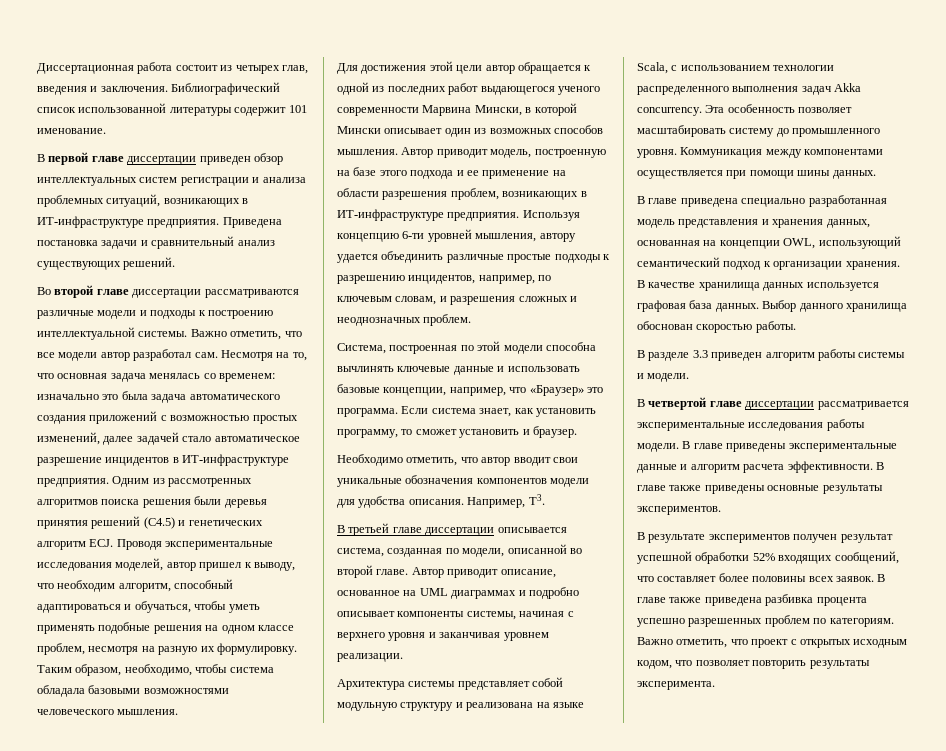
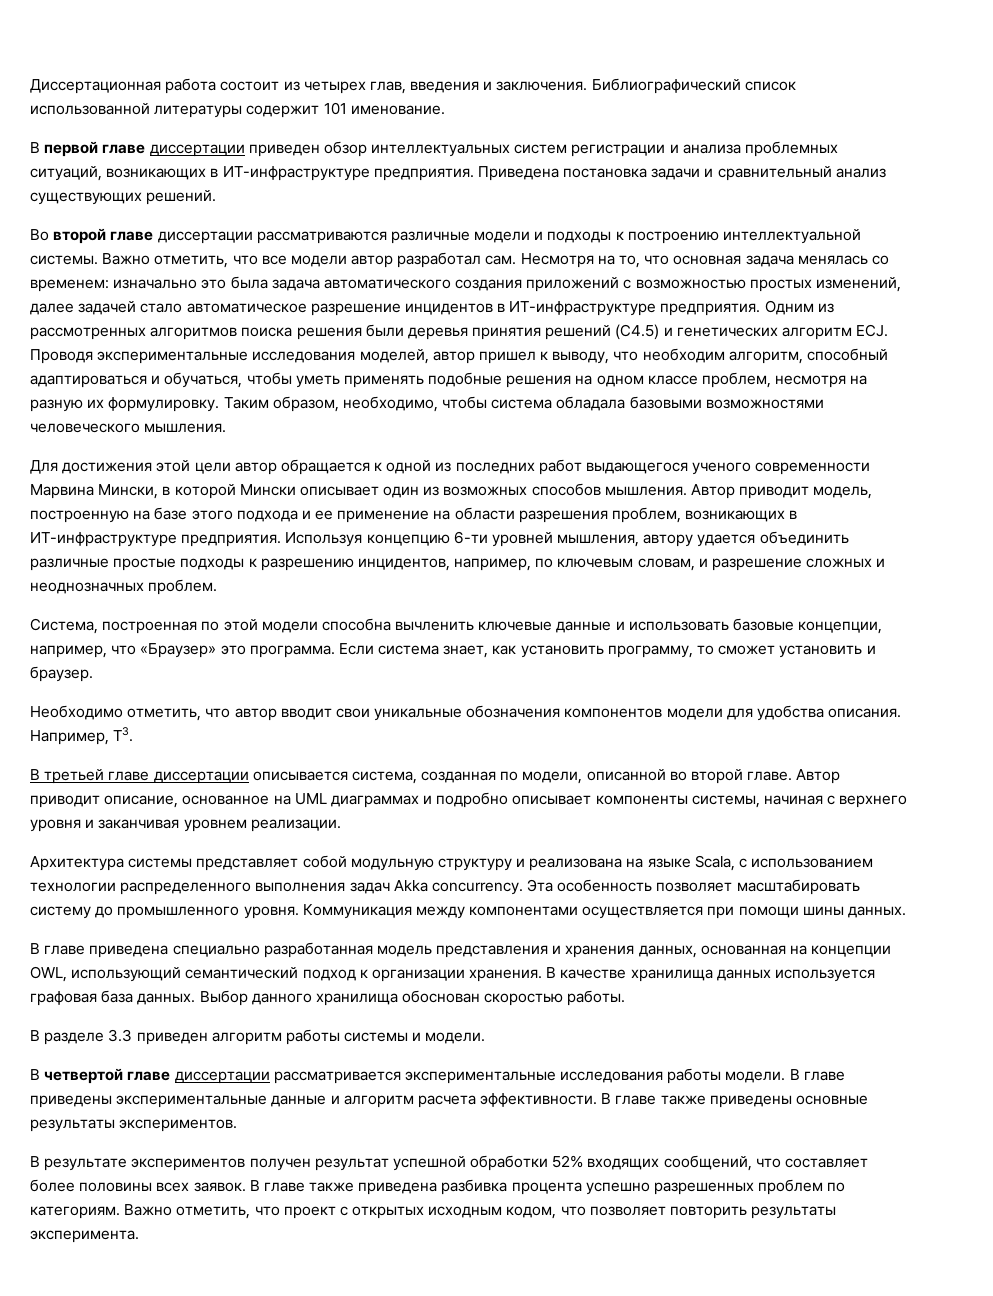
[450,296,516,305] разрешения -> [712,558,803,571] разрешение
[337,366,394,372] вычлинять -> [395,621,475,631] вычленить

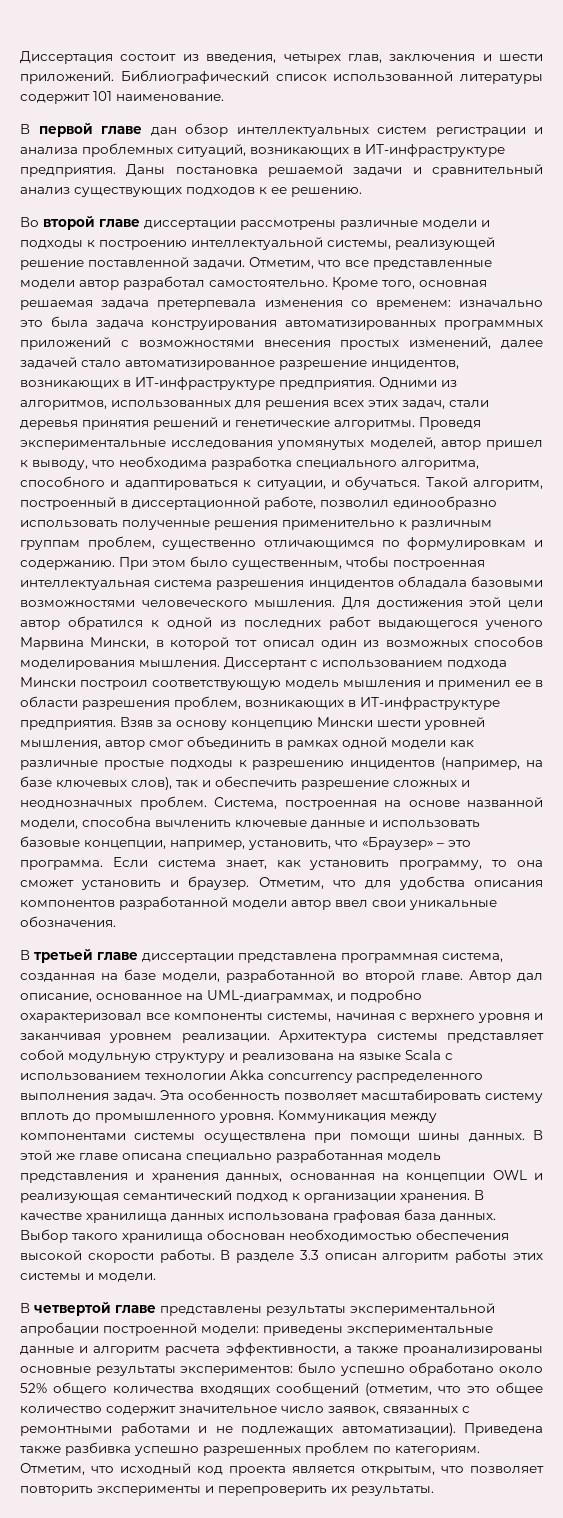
[30,78,217,94] Диссертационная работа -> [20,51,113,64] Диссертация
(300, 86) none -> [206,54,277,63] введения,
[410,81,588,93] введения и заключения. -> [389,54,543,61] [20,71,114,84] заключения и шести приложений.
[350,105,445,115] именование. -> [116,94,224,101] наименование.
[149,144,320,157] диссертации приведен -> [150,127,177,136] дан
[477,166,648,181] Приведена постановка -> [126,164,343,177] Даны постановка решаемой
[146,190,217,205] решений. -> [186,187,362,197] подходов к ее решению.
[256,231,387,244] рассматриваются -> [240,220,336,230] рассмотрены
[30,253,229,268] системы. Важно отметить, -> [327,237,495,250] [20,257,314,270] системы, реализующей решение поставленной задачи. Отметим,
(287, 260) none -> [373,260,492,270] представленные
[485,253,868,268] сам. Несмотря на то, что основная задача менялась -> [209,277,487,290] [20,300,343,310] самостоятельно. Кроме того, основная решаемая задача претерпевала изменения
[323,277,746,292] автоматического создания приложений с возможностью -> [151,320,543,330] [20,337,331,350] конструирования автоматизированных программных приложений с возможностями внесения
[186,300,834,316] [30,324,889,340] [30,349,356,364] автоматическое разрешение инцидентов в ИТ-инфраструктуре предприятия. Одним из рассмотренных алгоритмов поиска решения были деревья принятия решений (C4.5) и генетических алгоритм ECJ. Проводя экспериментальные исследования -> [125,360,459,370] [20,377,457,390] [20,400,489,410] [20,417,481,430] [20,440,365,450] автоматизированное разрешение инцидентов, возникающих в ИТ-инфраструктуре предприятия. Одними из алгоритмов, использованных для решения всех этих задач, стали деревья принятия решений и генетические алгоритмы. Проведя экспериментальные исследования упомянутых
[642,348,889,364] [30,372,868,388] [30,396,553,412] необходим алгоритм, способный адаптироваться и обучаться, чтобы уметь применять подобные решения на одном классе проблем, несмотря на разную их формулировку. Таким образом, необходимо, чтобы система -> [119,456,479,470] [20,476,543,490] [20,496,497,510] [20,520,492,530] [20,536,543,550] [20,556,485,570] [20,580,394,590] необходима разработка специального алгоритма, способного и адаптироваться к ситуации, и обучаться. Такой алгоритм, построенный в диссертационной работе, позволил единообразно использовать полученные решения применительно к различным группам проблем, существенно отличающимся по формулировкам и содержанию. При этом было существенным, чтобы построенная интеллектуальная система разрешения инцидентов
(227, 428) // -> (336, 604) none
[280,459,370,475] обращается -> [68,616,143,630] обратился
[755,462,871,475] современности -> (543, 625) none
[239,484,379,496] Мински описывает -> [235,640,315,647] тот описал
[604,484,873,499] [30,507,451,523] мышления. Автор приводит модель, построенную на базе этого подхода и ее применение на -> [20,657,507,670] [20,677,543,690] моделирования мышления. Диссертант с использованием подхода Мински построил соответствующую модель мышления и применил ее в
[285,531,849,547] Используя концепцию 6-ти уровней мышления, автору удается объединить -> [120,717,485,730] [20,736,474,750] Взяв за основу концепцию Мински шести уровней мышления, автор смог объединить в рамках одной модели как
[357,558,708,571] инцидентов, например, по ключевым словам, и -> [350,757,543,770] [20,776,297,790] инцидентов (например, на базе ключевых слов), так и обеспечить
(218, 587) // -> (207, 803) none
[201,619,318,633] по этой модели -> [384,797,543,807] [20,820,78,829] на основе названной модели,
(107, 651) none -> [248,840,331,850] установить,
(217, 650) none -> [437,843,444,847] –
(715, 650) none -> [517,860,543,867] она
[30,705,902,721] [30,727,134,745] [30,769,666,784] // Необходимо отметить, что автор вводит свои уникальные обозначения компонентов модели для удобства описания. Например, T3. // В третьей главе диссертации описывается система, созданная по модели, описанной -> [258,876,543,890] [20,896,497,910] [20,916,116,927] [20,949,503,963] [20,969,336,983] Отметим, что для удобства описания компонентов разработанной модели автор ввел свои уникальные обозначения. // В третьей главе диссертации представлена программная система, созданная на базе модели, разработанной
[30,795,100,808] приводит -> [516,973,543,982] дал
[294,792,592,808] UML диаграммах и подробно описывает -> [207,989,422,1003] [20,1013,171,1023] UML-диаграммах, и подробно охарактеризовал все
(341, 825) // -> (270, 1038) none
[694,855,735,871] Scala, -> [405,1050,441,1060] Scala
[120,880,523,895] распределенного выполнения задач Akka concurrency. -> [230,1070,483,1083] [20,1093,156,1102] Akka concurrency распределенного выполнения задач.
(91, 912) none -> [20,1113,69,1121] вплоть
[582,906,704,919] осуществляется -> [134,1133,306,1143] системы осуществлена
[30,943,169,958] // В главе приведена -> [533,1130,544,1140] [20,1150,182,1160] В этой же главе описана
[30,966,182,982] OWL, использующий -> [492,1170,543,1180] [20,1193,119,1203] OWL и реализующая
[775,969,876,982] используется -> [228,1213,329,1221] использована
[251,993,312,1005] данного -> [72,1233,118,1240] такого
[484,993,564,1006] скоростью -> [289,1229,509,1242] [20,1250,154,1263] необходимостью обеспечения высокой скорости
(626, 998) // -> (215, 1256) none
[136,1032,208,1045] приведен -> [324,1253,377,1260] описан
(340, 1037) none -> [513,1253,543,1260] этих
[174,1068,845,1084] диссертации рассматривается экспериментальные исследования работы модели. В главе -> [160,1303,495,1316] [20,1322,259,1336] представлены результаты экспериментальной апробации построенной модели:
[480,1093,869,1108] [30,1119,238,1132] [30,1155,869,1171] [30,1179,582,1195] эффективности. В главе также приведены основные результаты экспериментов. // В результате экспериментов получен результат успешной обработки 52% входящих сообщений, что составляет более половины всех заявок. В главе также приведена разбивка процента -> [225,1343,543,1356] [20,1362,544,1376] [20,1382,543,1396] [20,1406,470,1416] [20,1422,543,1436] [20,1442,131,1456] эффективности, а также проанализированы основные результаты экспериментов: было успешно обработано около 52% общего количества входящих сообщений (отметим, что это общее количество содержит значительное число заявок, связанных с ремонтными работами и не подлежащих автоматизации). Приведена также разбивка
[124,1204,837,1219] [30,1230,139,1243] Важно отметить, что проект с открытых исходным кодом, что позволяет повторить результаты эксперимента. -> [20,1463,544,1476] [20,1486,434,1496] Отметим, что исходный код проекта является открытым, что позволяет повторить эксперименты и перепроверить их результаты.

